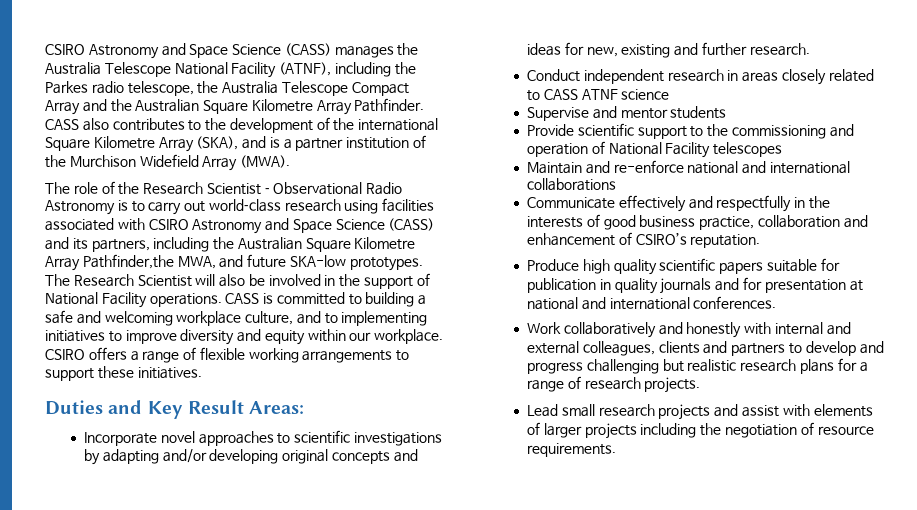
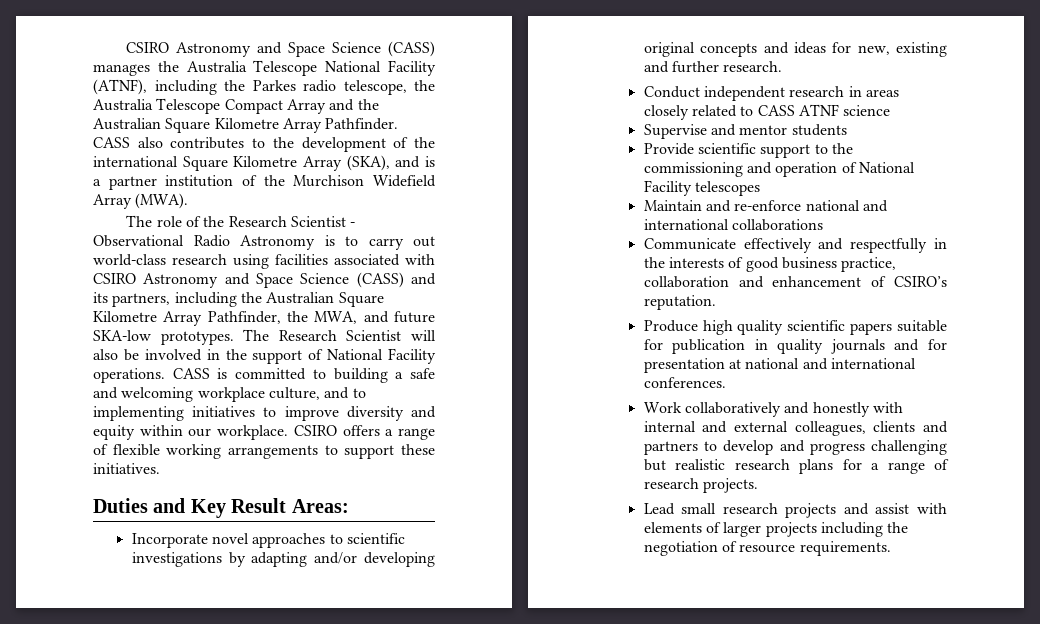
[82,254,174,269] Pathfinder,the -> [207,311,308,324] Pathfinder, the

